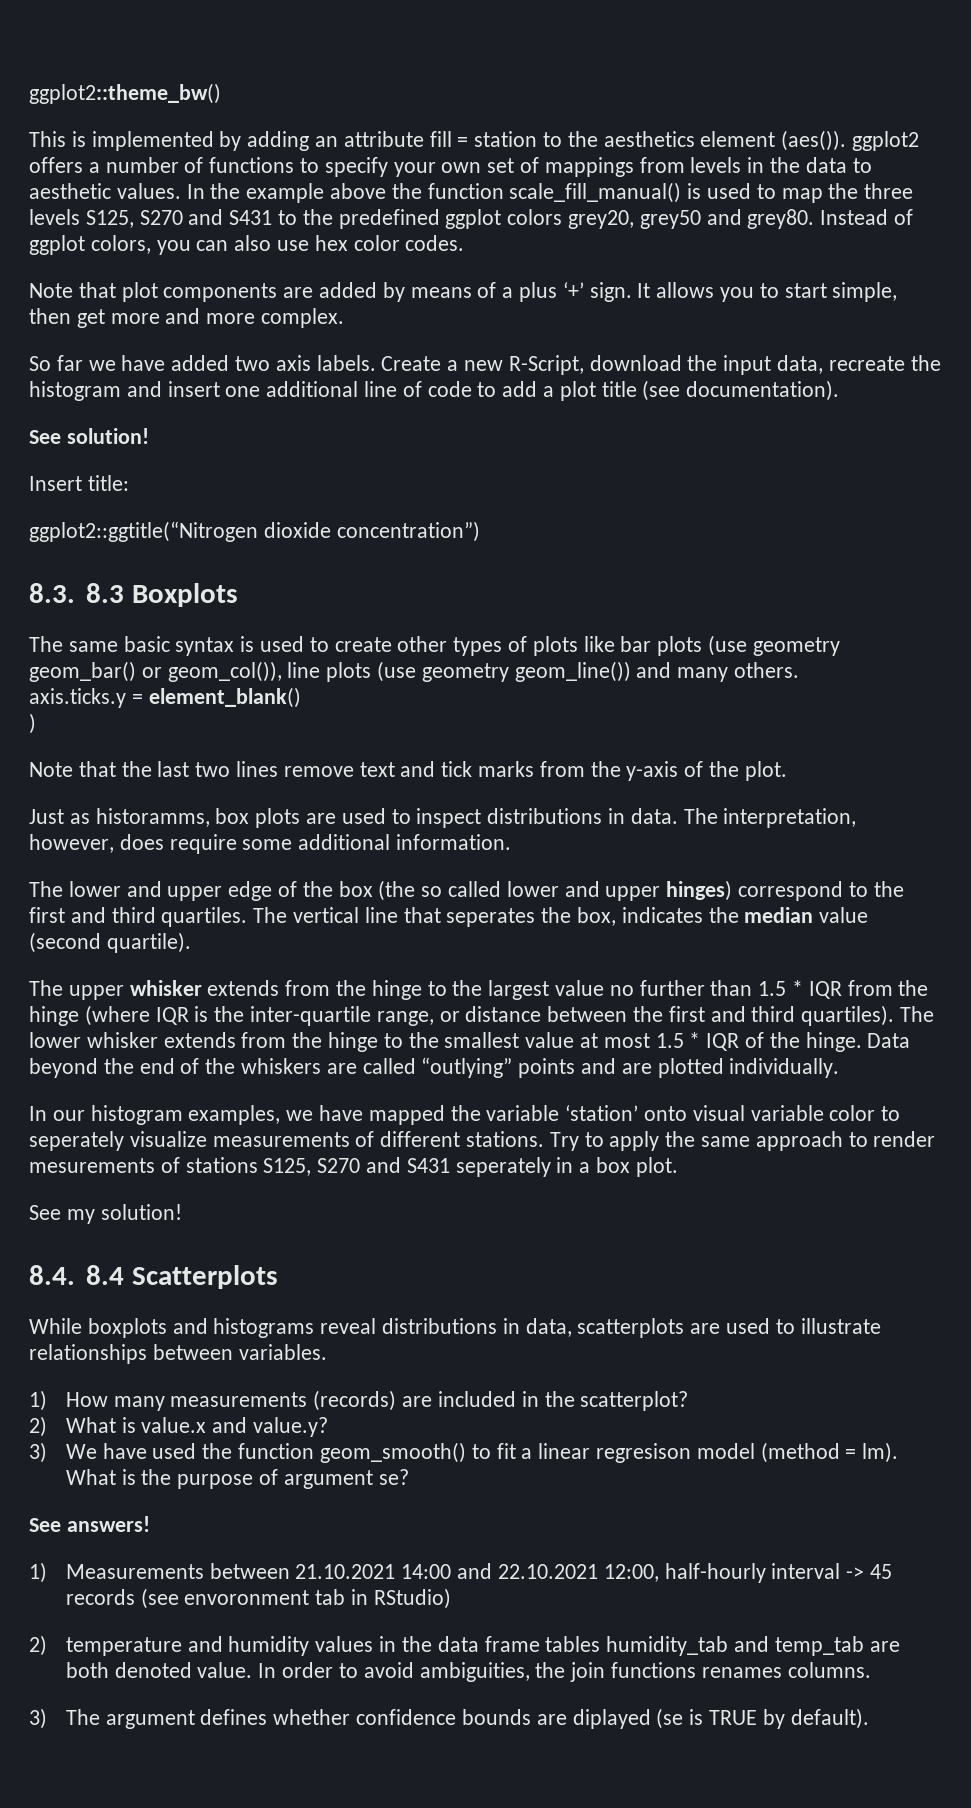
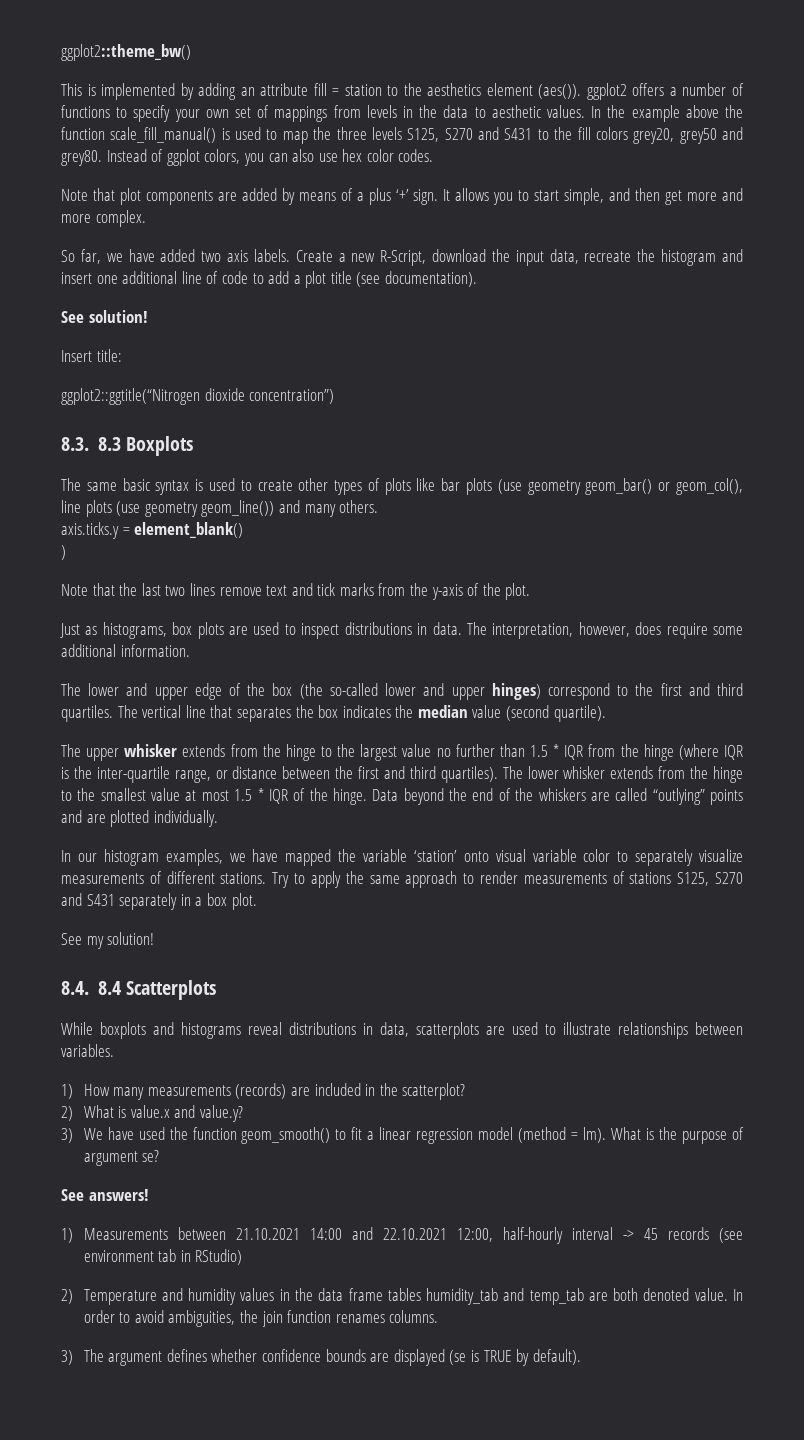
[338,209,502,229] predefined ggplot -> [577,127,591,140] fill
(898, 292) none -> [609,188,631,201] and
[56,355,83,371] far -> [80,249,101,264] far,
[167,661,282,682] geom_col()), -> [675,478,743,495] geom_col(),
[95,808,210,827] historamms, -> [102,622,167,639] histograms,
[421,881,502,897] so called -> [329,683,378,696] so-called
[446,907,617,927] seperates the box, -> [236,705,339,722] separates the box
[29,1131,124,1151] seperately -> [635,849,694,866] separately
[29,1158,155,1173] mesurements -> [523,873,607,884] measurements
[455,1157,551,1177] seperately -> [119,893,178,910] separately
[595,1443,691,1463] regresison -> [416,1128,474,1144] regression
[184,1590,310,1605] envoronment -> [83,1250,154,1262] environment
[65,1637,182,1656] temperature -> [83,1289,157,1305] Temperature
[610,1662,696,1678] functions -> [287,1310,332,1323] function
[572,1709,651,1729] diplayed -> [393,1349,445,1366] displayed

